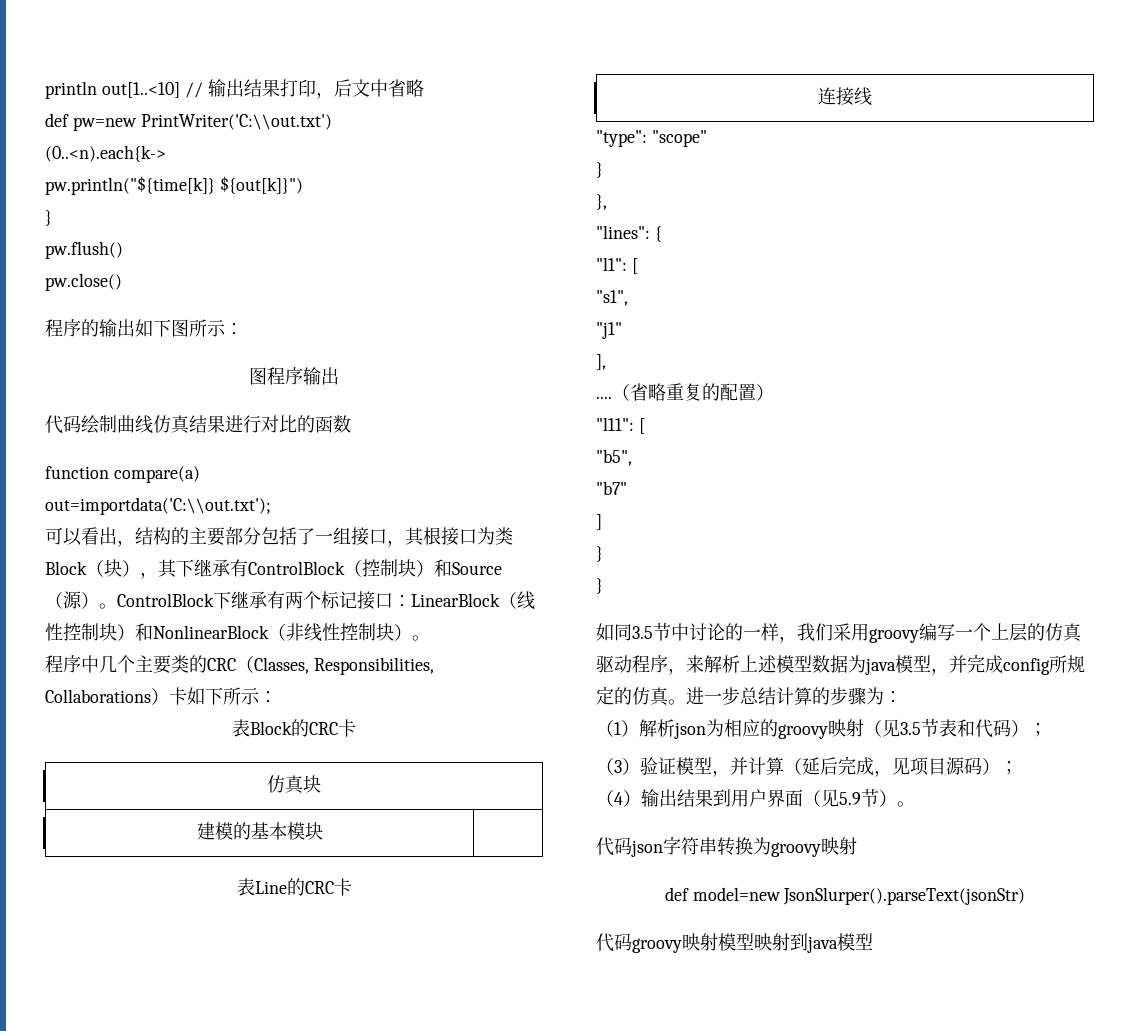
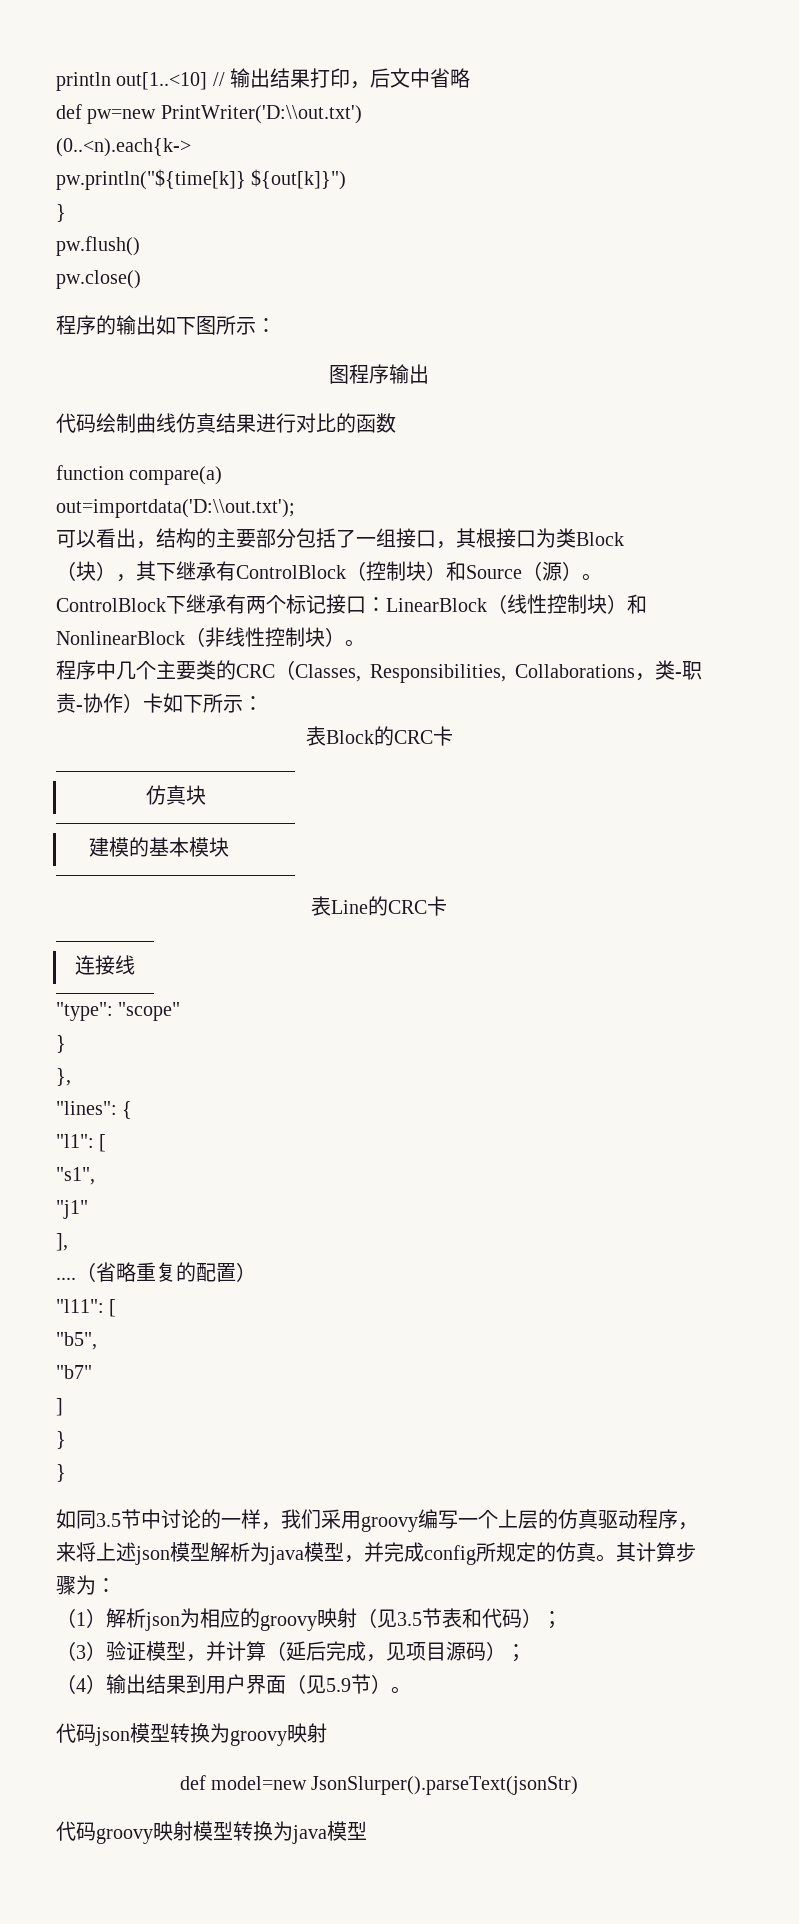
[140,114,332,130] PrintWriter('C:\\out.txt') -> [160,105,362,124] PrintWriter('D:\\out.txt')
[45,497,271,515] out=importdata('C:\\out.txt'); -> [56,499,295,518] out=importdata('D:\\out.txt');
(151, 696) none -> [635,660,702,681] [56,693,123,713] ，类-职责-协作
[704,655,848,673] 解析上述模型数据 -> [76,1542,250,1565] 将上述json模型解析
[686,687,830,705] 进一步总结计算的 -> [616,1542,676,1562] 其计算
[663,836,717,855] 字符串 -> [130,1723,170,1743] 模型
[754,933,808,951] 映射到 -> [233,1821,293,1841] 转换为

